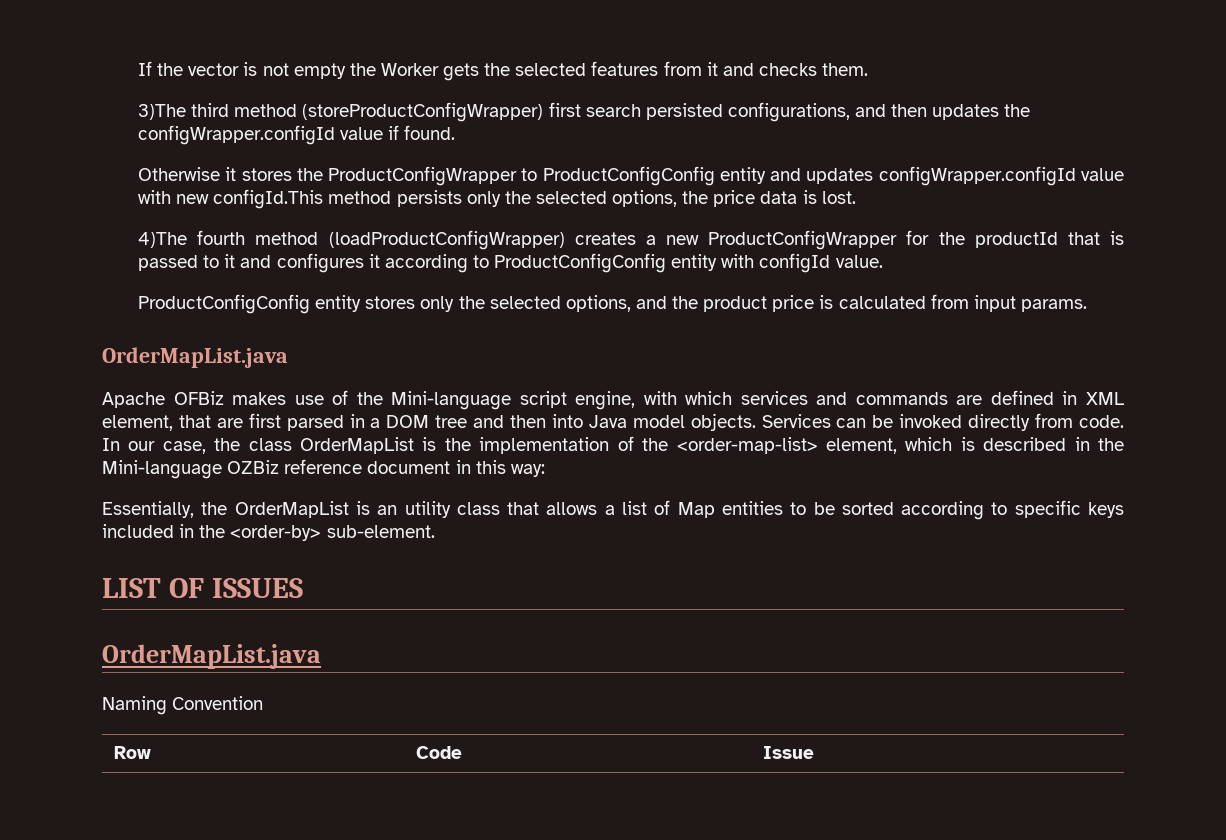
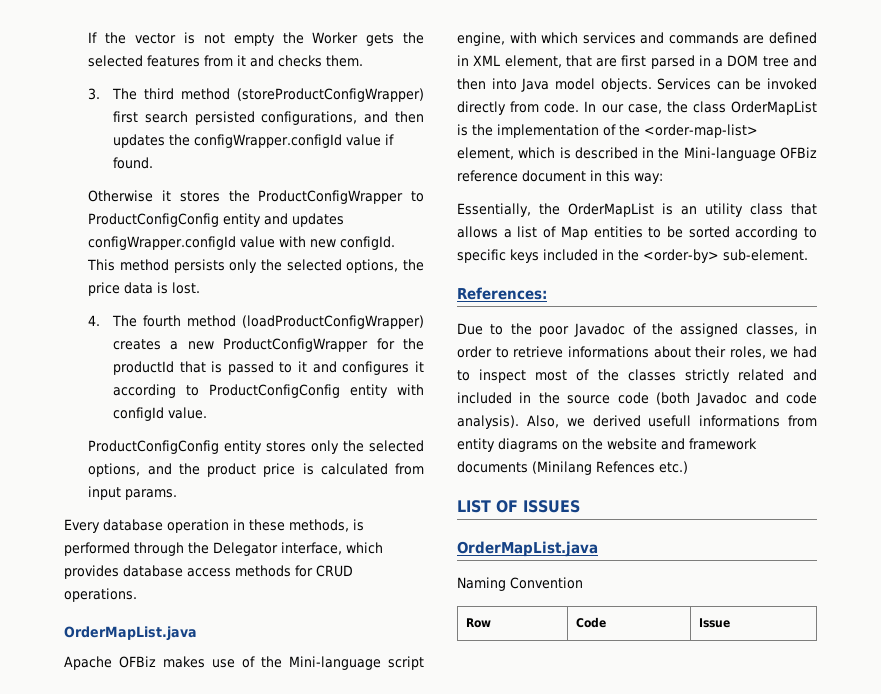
[138,104,187,120] 3)The -> [88,88,137,100] 3. The
[213,189,324,209] configId.This -> [340,236,396,250] [87,259,116,271] configId. This
[138,232,188,248] 4)The -> [88,315,137,327] 4. The
(1087, 305) none -> [64,519,364,533] [64,542,383,556] [64,565,353,579] [64,588,137,602] // Every database operation in these methods, is performed through the Delegator interface, which provides database access methods for CRUD operations.
[227,460,280,474] OZBiz -> [780,147,817,159] OFBiz
(435, 531) none -> [457,287,547,300] [457,323,817,337] [457,346,817,359] [457,369,817,383] [457,392,817,406] [457,415,817,429] [457,438,757,452] [457,461,688,475] // References: // Due to the poor Javadoc of the assigned classes, in order to retrieve informations about their roles, we had to inspect most of the classes strictly related and included in the source code (both Javadoc and code analysis). Also, we derived usefull informations from entity diagrams on the website and framework documents (Minilang Refences etc.)

